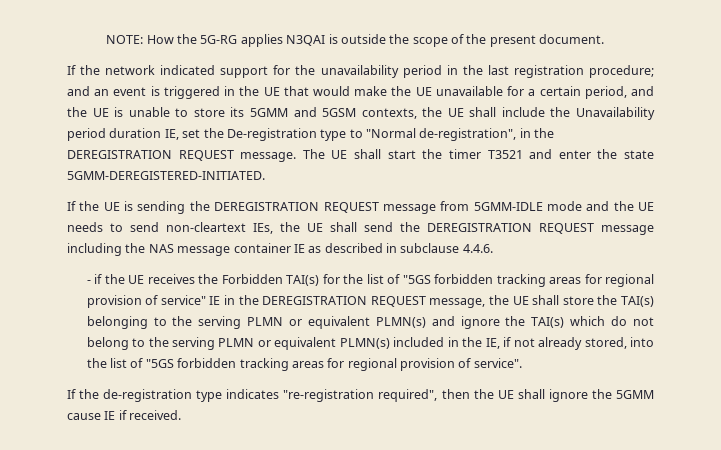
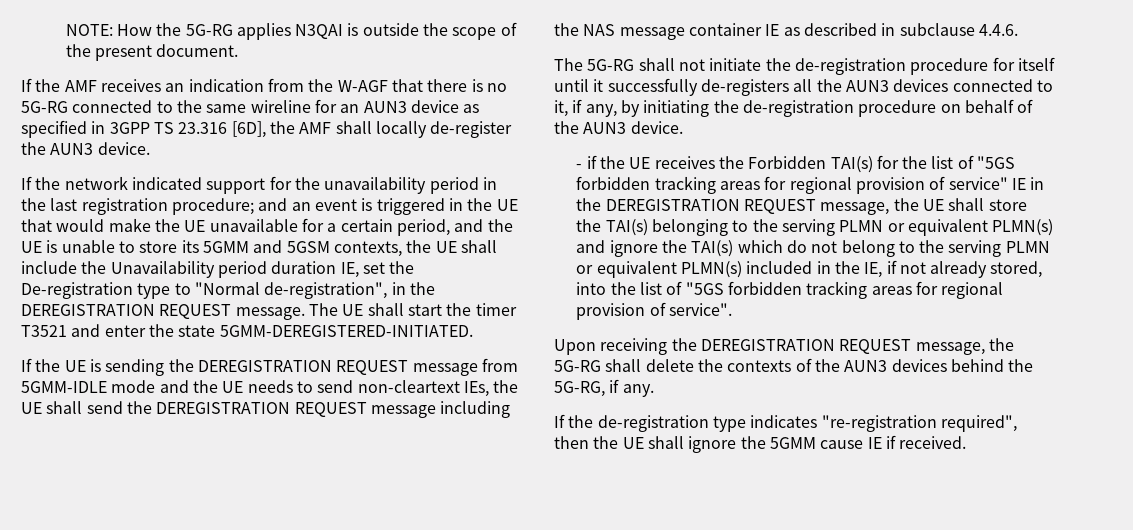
(605, 39) none -> [21,78,507,92] [21,99,480,113] [21,120,513,138] [21,142,150,155] // If the AMF receives an indication from the W-AGF that there is no 5G-RG connected to the same wireline for an AUN3 device as specified in 3GPP TS 23.316 [6D], the AMF shall locally de-register the AUN3 device.
(493, 248) none -> [554,57,1055,75] [554,78,1053,96] [554,99,1034,117] [554,121,683,134] // The 5G-RG shall not initiate the de-registration procedure for itself until it successfully de-registers all the AUN3 devices connected to it, if any, by initiating the de-registration procedure on behalf of the AUN3 device.
(522, 363) none -> [554,338,1014,355] [554,358,1034,372] [554,379,654,397] // Upon receiving the DEREGISTRATION REQUEST message, the 5G-RG shall delete the contexts of the AUN3 devices behind the 5G-RG, if any.

